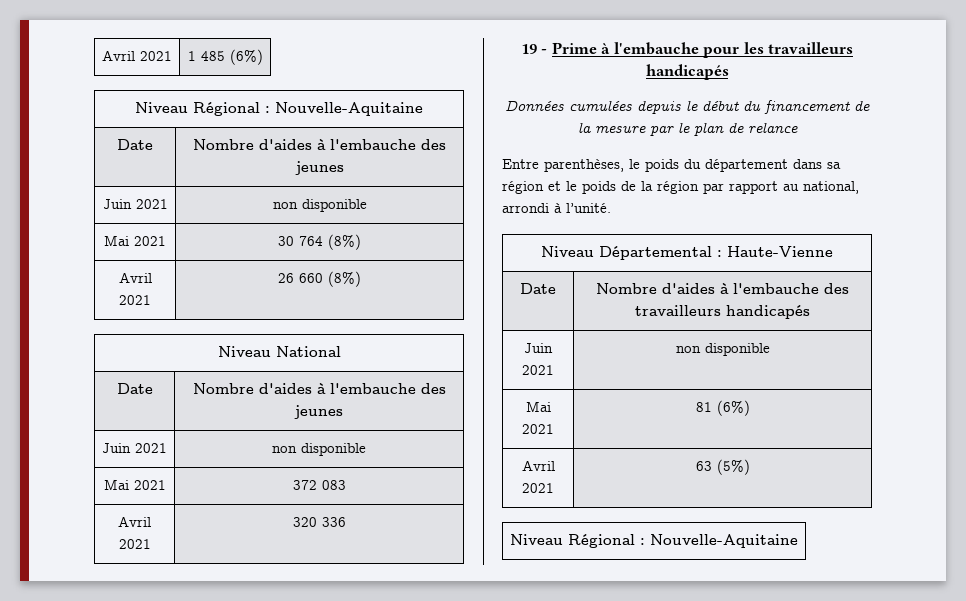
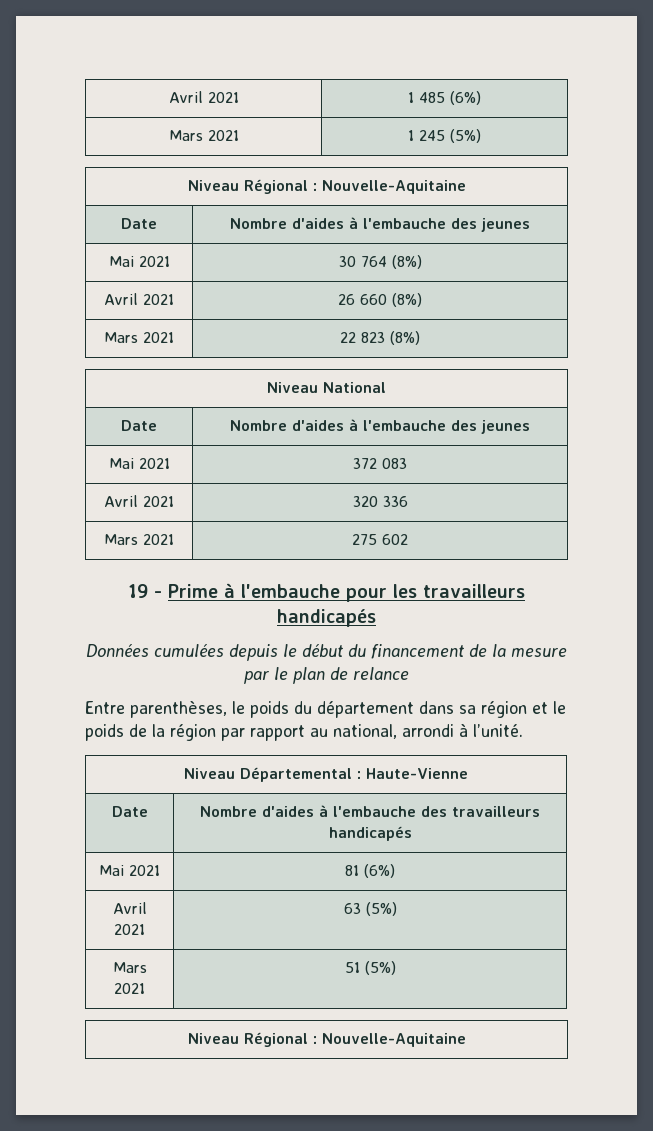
(263, 57) none -> [168,130,239,141] [408,129,481,143] // Mars 2021 | 1 245 (5%)
[102,199,168,209] [272,199,367,212] // Juin 2021 | non disponible -> (530, 225) none
(361, 279) none -> [104,332,174,343] [340,331,420,345] // Mars 2021 | 22 823 (8%)
[102,443,167,453] [272,443,366,456] // Juin 2021 | non disponible -> (530, 427) none
(346, 522) none -> [104,534,174,545] [352,534,408,545] // Mars 2021 | 275 602
[524,343,553,353] [522,365,554,375] [675,343,770,356] // Juin 2021 | non disponible -> (412, 833) none
(750, 467) none -> [112,962,147,973] [114,983,145,994] [344,961,396,975] // Mars 2021 | 51 (5%)

